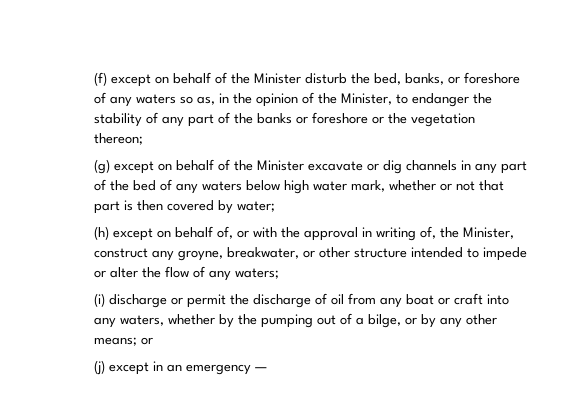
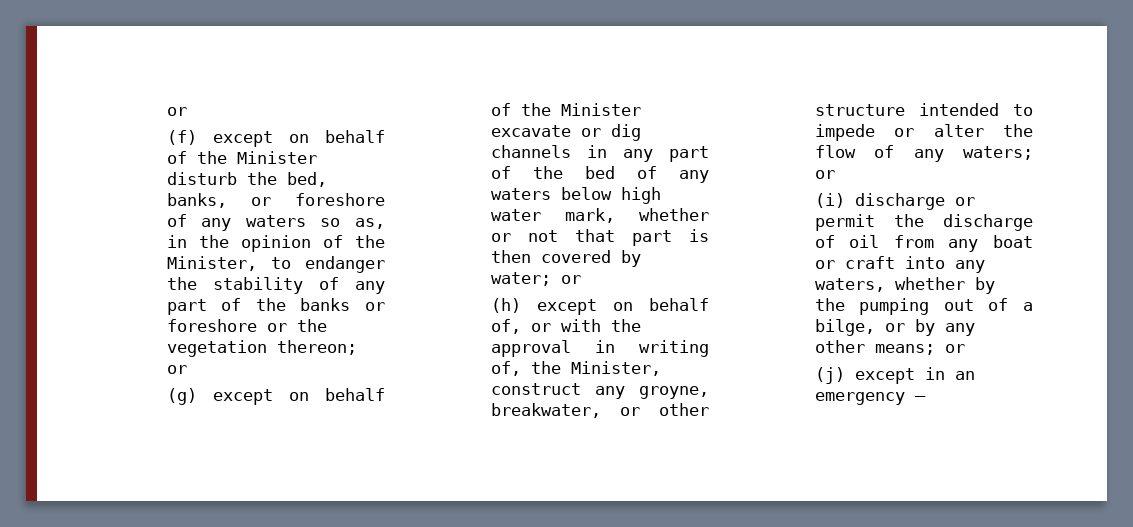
(93, 79) none -> [166,107,187,116] or //
(143, 139) none -> [166,365,187,374] or
(275, 206) none -> [560,275,581,284] or
(279, 273) none -> [814,170,835,179] or

